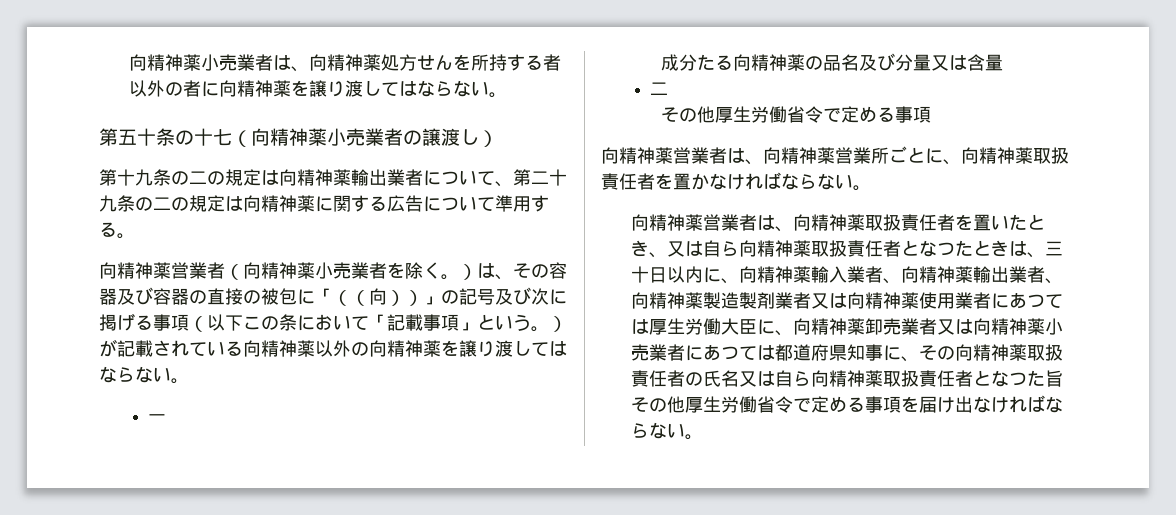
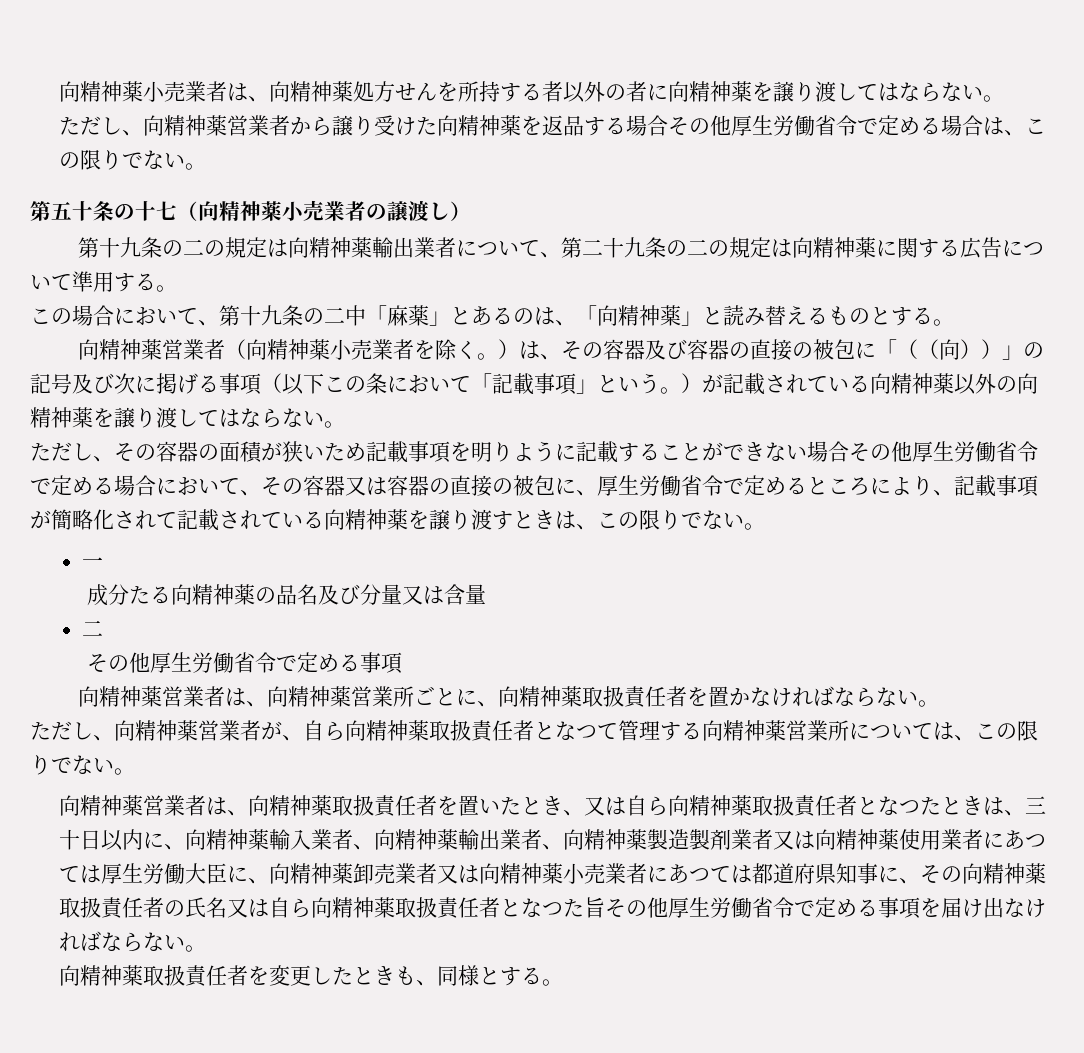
(508, 95) none -> [58,115,1046,136] [58,149,206,170] // ただし、向精神薬営業者から譲り受けた向精神薬を返品する場合その他厚生労働省令で定める場合は、この限りでない。
(135, 236) none -> [30,305,954,326] // この場合において、第十九条の二中「麻薬」とあるのは、「向精神薬」と読み替えるものとする。
(189, 381) none -> [30,441,1038,463] [30,475,1038,497] [30,509,765,531] // ただし、その容器の面積が狭いため記載事項を明りように記載することができない場合その他厚生労働省令で定める場合において、その容器又は容器の直接の被包に、厚生労働省令で定めるところにより、記載事項が簡略化されて記載されている向精神薬を譲り渡すときは、この限りでない。
(871, 188) none -> [30,720,1038,742] [30,755,135,775] // ただし、向精神薬営業者が、自ら向精神薬取扱責任者となつて管理する向精神薬営業所については、この限りでない。
(704, 437) none -> [58,965,563,987] // 向精神薬取扱責任者を変更したときも、同様とする。

